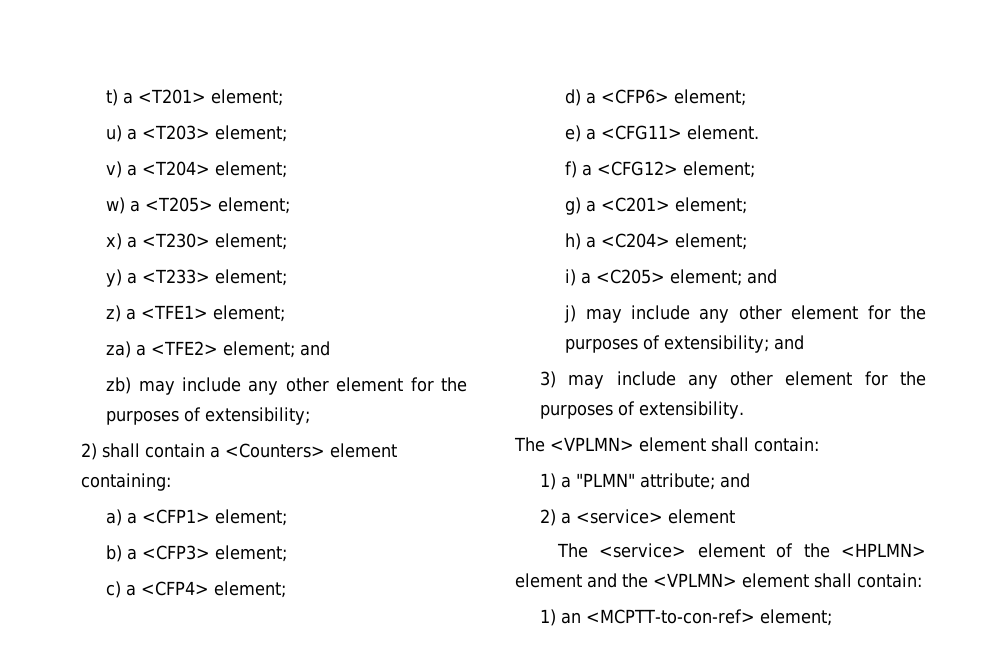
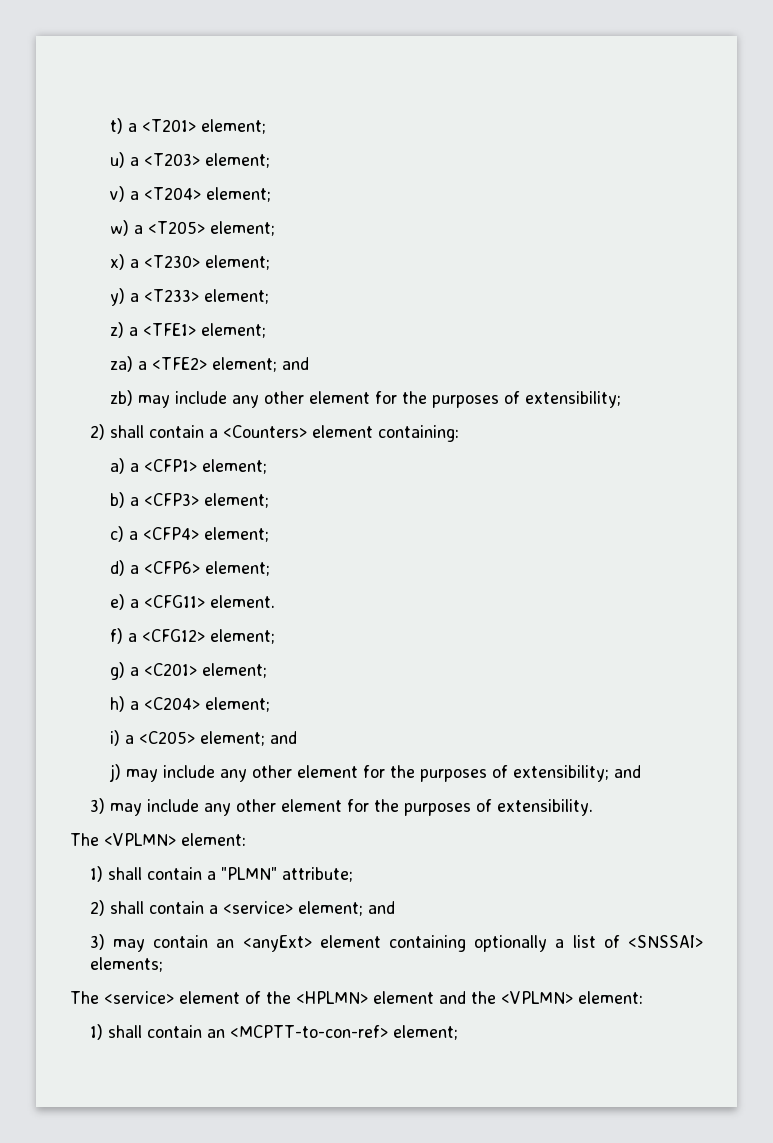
[639,437,819,452] [540,473,557,490] element shall contain: // 1) -> [181,833,246,846] [89,866,202,882] element: // 1) shall contain
[720,473,751,488] [540,509,736,526] and // 2) a <service> element -> [89,900,395,916] [89,934,703,952] [89,957,163,972] // 2) shall contain a <service> element; and // 3) may contain an <anyExt> element containing optionally a list of <SNSSAI> elements;
[742,573,922,588] [540,609,557,626] element shall contain: // 1) -> [578,991,643,1004] [89,1024,202,1040] element: // 1) shall contain

